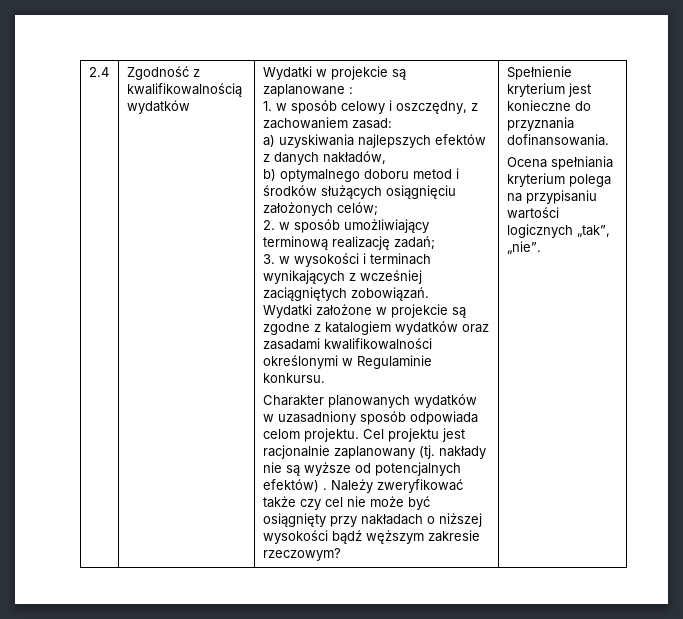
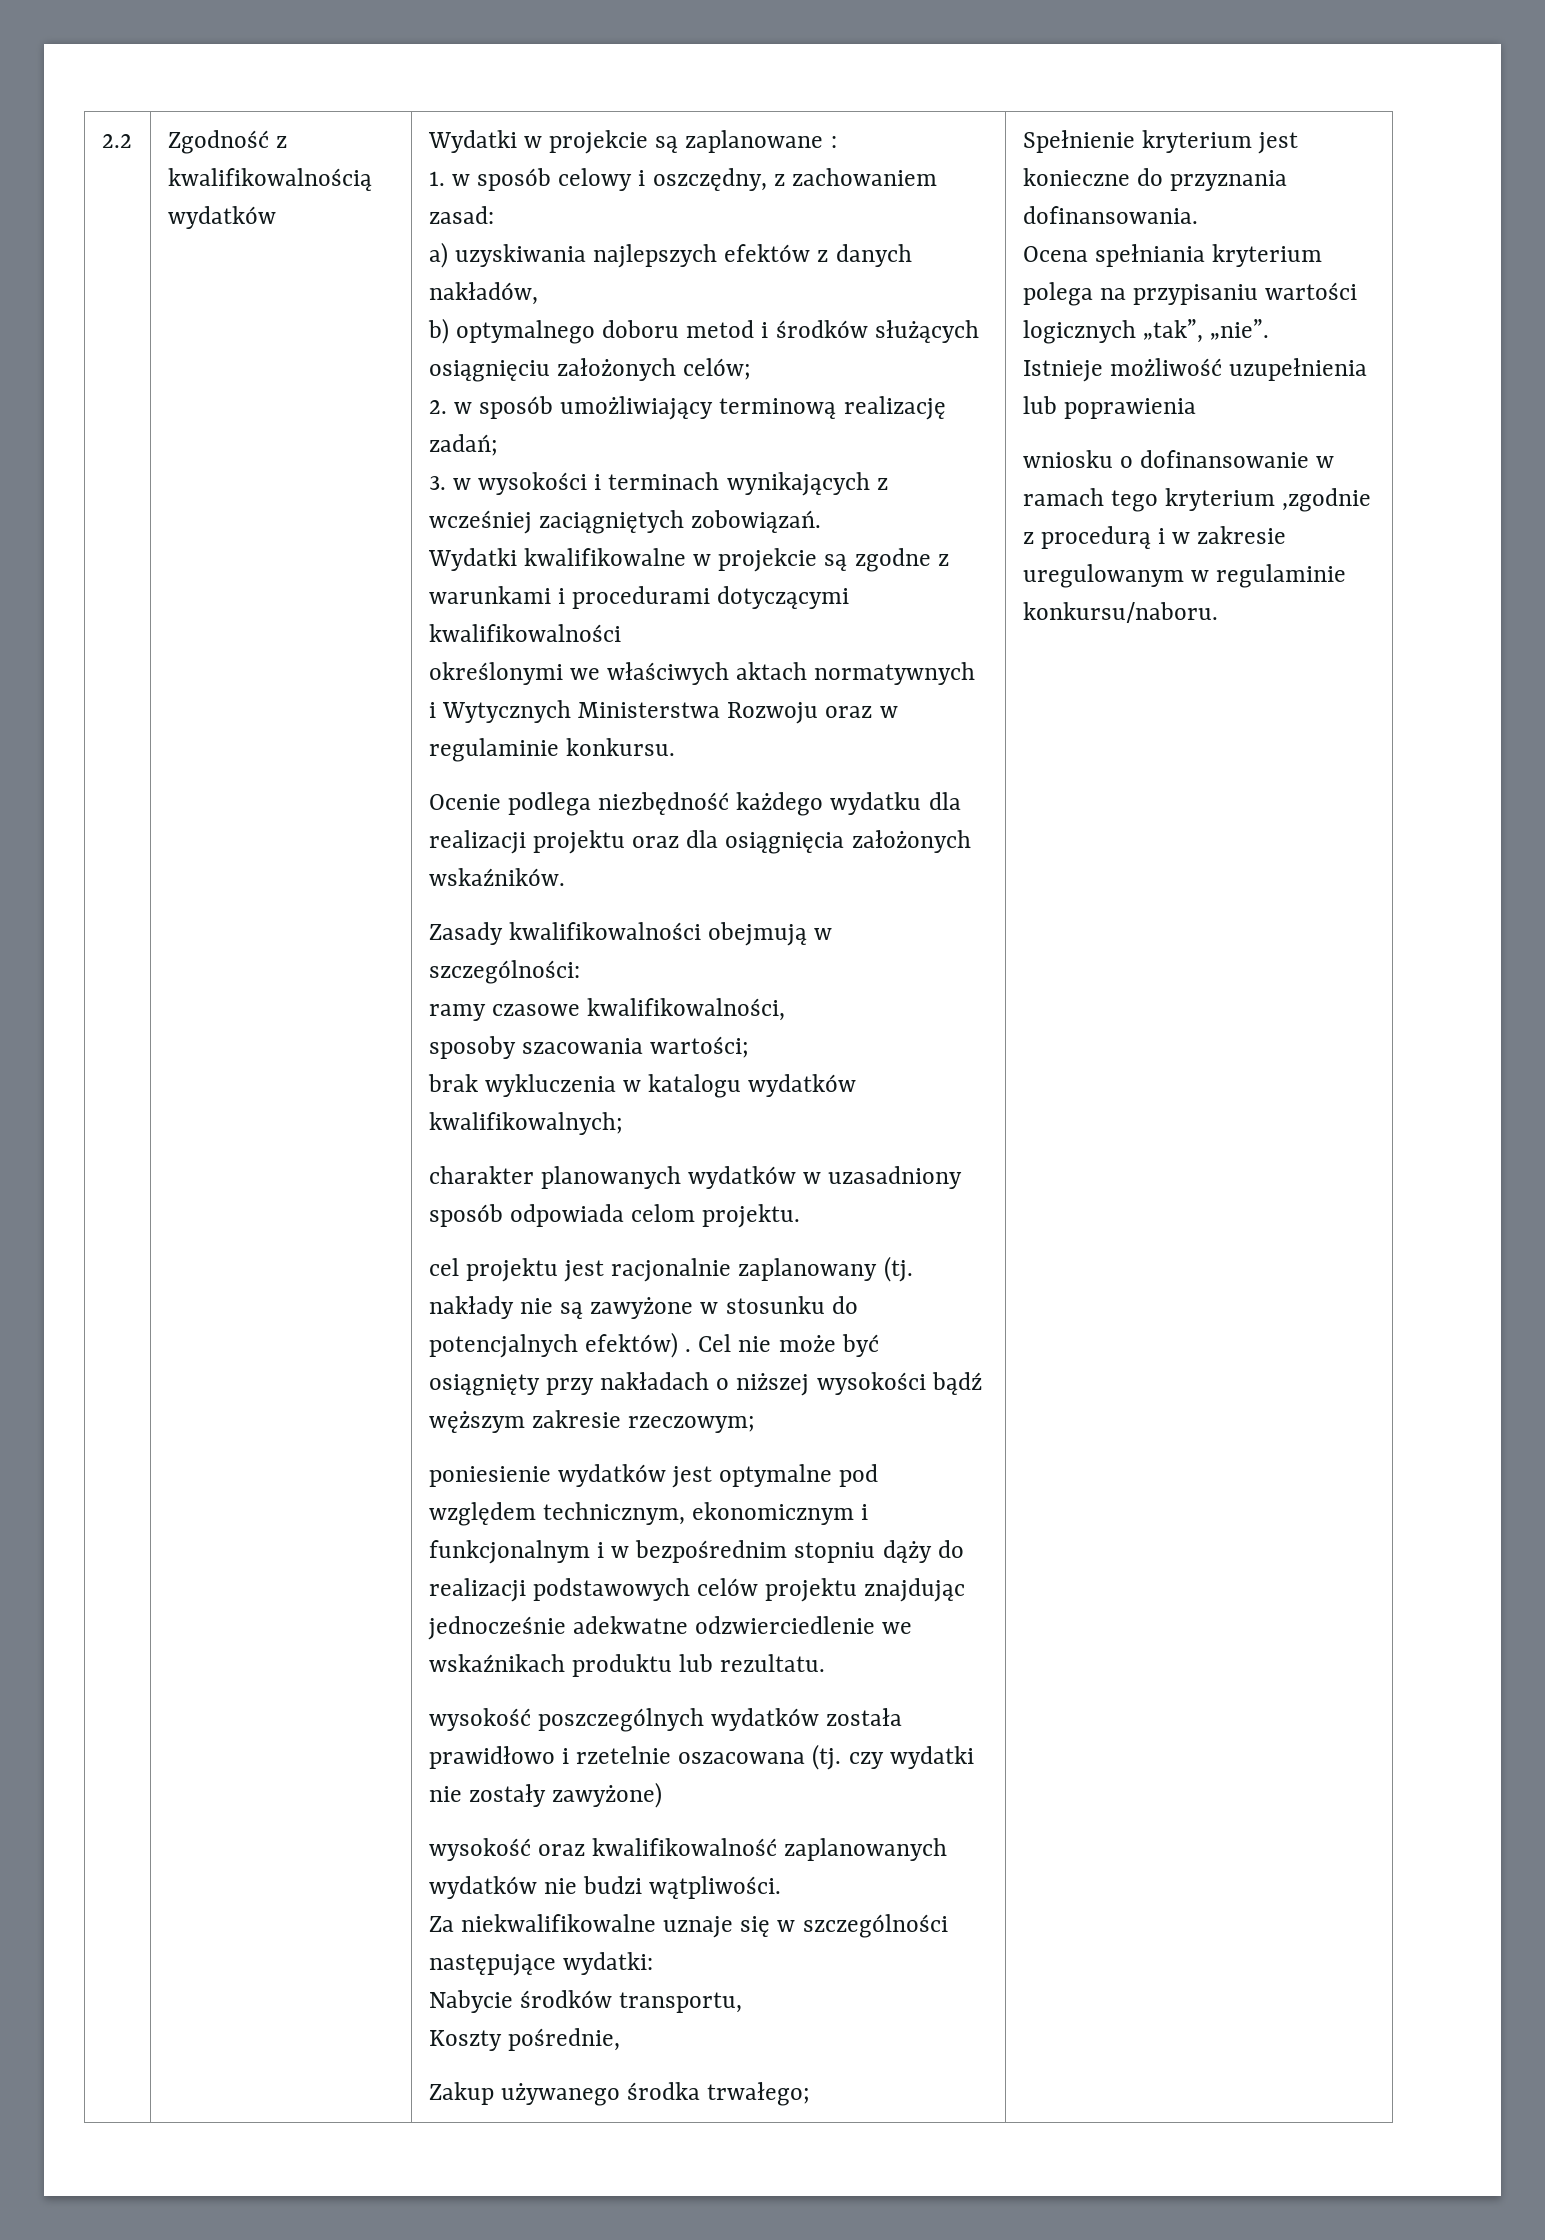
[88,67,109,77] 2.4 -> [101,134,132,148] 2.2
[315,304,372,316] założone -> [523,548,686,566] kwalifikowalne
[324,321,489,335] [262,338,432,350] [262,355,432,369] [262,373,325,383] [262,395,324,406] katalogiem wydatków oraz zasadami kwalifikowalności określonymi w Regulaminie konkursu. // Charakter -> [428,586,850,609] [428,624,621,642] [428,662,976,685] [428,700,898,724] [428,738,675,762] [428,792,961,816] [428,830,971,854] [428,868,565,886] [428,922,833,946] [428,960,580,984] [428,998,786,1021] [428,1036,750,1059] [427,1074,857,1098] [428,1112,623,1135] [428,1166,534,1184] warunkami i procedurami dotyczącymi kwalifikowalności // określonymi we właściwych aktach normatywnych i Wytycznych Ministerstwa Rozwoju oraz w regulaminie konkursu. // Ocenie podlega niezbędność każdego wydatku dla realizacji projektu oraz dla osiągnięcia założonych wskaźników. // Zasady kwalifikowalności obejmują w szczególności: // ramy czasowe kwalifikowalności, // sposoby szacowania wartości; // brak wykluczenia w katalogu wydatków kwalifikowalnych; // charakter
[362,429,384,439] Cel -> [428,1258,459,1276] // cel
[303,462,461,476] [262,479,463,493] [262,496,343,510] wyższe od potencjalnych efektów) . Należy zweryfikować także czy cel -> [590,1296,858,1319] [428,1332,732,1358] zawyżone w stosunku do potencjalnych efektów) . Cel
[262,548,341,561] rzeczowym? -> [628,1416,756,1433] [428,1464,879,1488] [428,1502,869,1526] [428,1540,964,1564] [428,1578,966,1602] [427,1616,913,1640] [428,1654,826,1677] [428,1708,903,1732] [428,1744,974,1770] [428,1782,663,1808] [428,1838,948,1861] [428,1876,782,1899] [428,1914,948,1938] [428,1952,653,1976] [428,1990,743,2013] [428,2028,620,2051] [428,2082,811,2106] rzeczowym; // poniesienie wydatków jest optymalne pod względem technicznym, ekonomicznym i funkcjonalnym i w bezpośrednim stopniu dąży do realizacji podstawowych celów projektu znajdując jednocześnie adekwatne odzwierciedlenie we wskaźnikach produktu lub rezultatu. // wysokość poszczególnych wydatków została prawidłowo i rzetelnie oszacowana (tj. czy wydatki nie zostały zawyżone) // wysokość oraz kwalifikowalność zaplanowanych wydatków nie budzi wątpliwości. // Za niekwalifikowalne uznaje się w szczególności następujące wydatki: // Nabycie środków transportu, // Koszty pośrednie, // Zakup używanego środka trwałego;
(541, 247) none -> [1022,358,1368,382] [1022,396,1196,419] [1022,450,1335,468] [1022,488,1372,512] [1022,526,1287,549] [1022,564,1347,588] [1022,602,1218,623] // Istnieje możliwość uzupełnienia lub poprawienia // wniosku o dofinansowanie w ramach tego kryterium ,zgodnie z procedurą i w zakresie uregulowanym w regulaminie konkursu/naboru.

